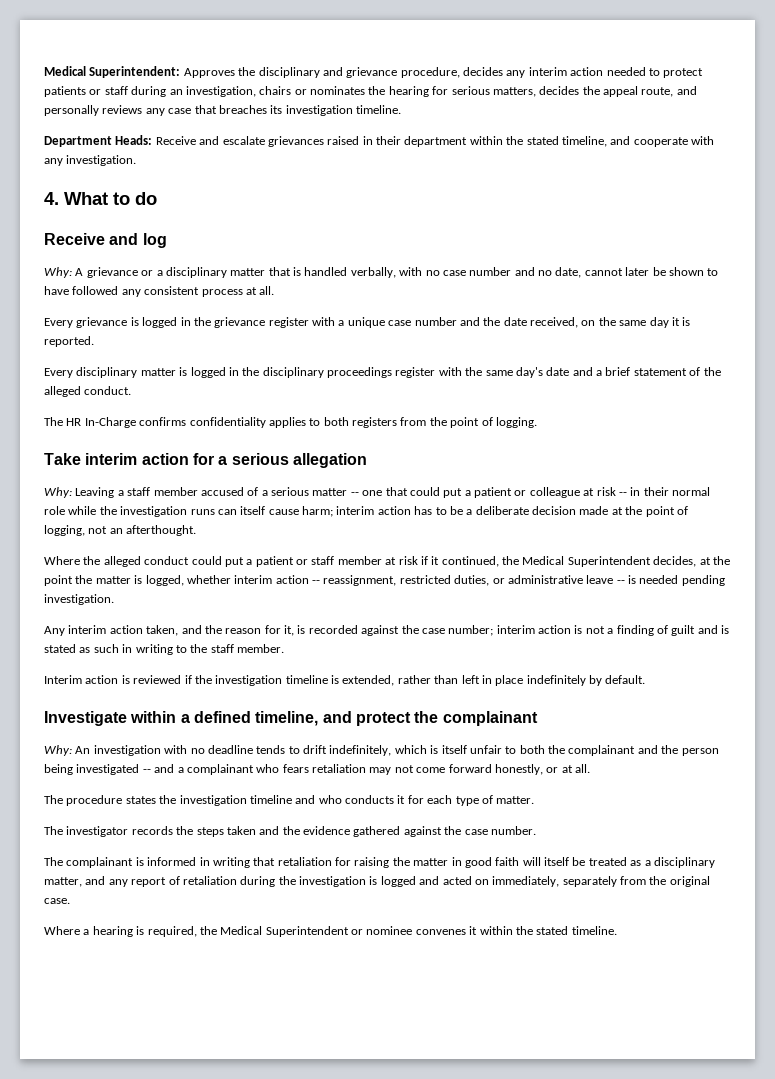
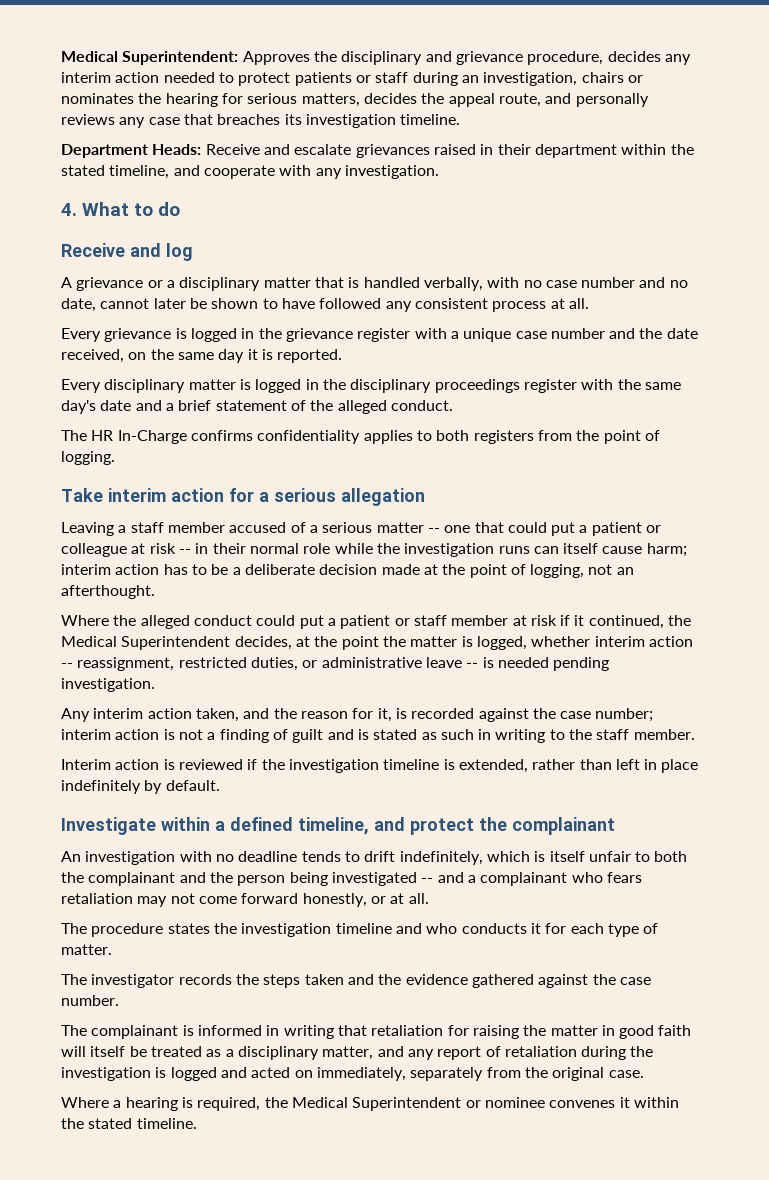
[44,267,72,278] Why: -> (193, 252) none
[44,487,72,498] Why: -> (425, 497) none
[44,745,72,756] Why: -> (615, 826) none

